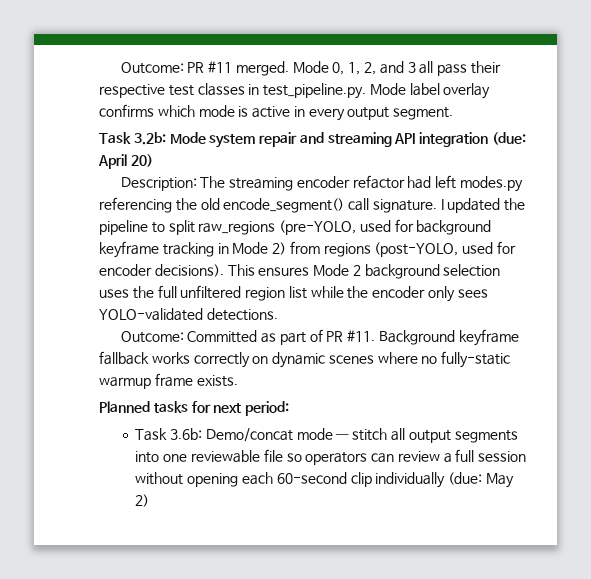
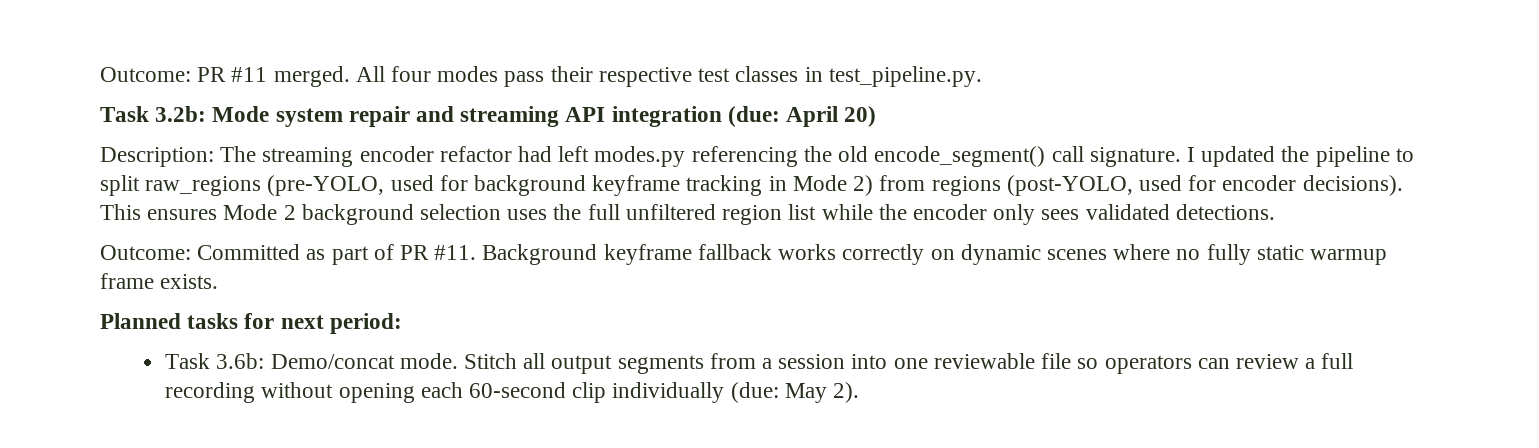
[292,61,434,75] Mode 0, 1, 2, and 3 all -> [355,66,499,82] All four modes
[369,83,491,99] [99,104,454,121] Mode label overlay confirms which mode is active in every output segment. -> (982, 76) none
[99,308,203,321] YOLO-validated -> [1085,204,1170,220] validated
[441,351,511,368] fully-static -> [1206,244,1304,265] fully static
[296,428,518,443] mode — stitch all output segments -> [399,353,846,374] mode. Stitch all output segments from a session
[478,451,527,462] session -> [165,382,256,403] recording
[135,494,150,507] 2) -> [833,382,860,403] 2).

